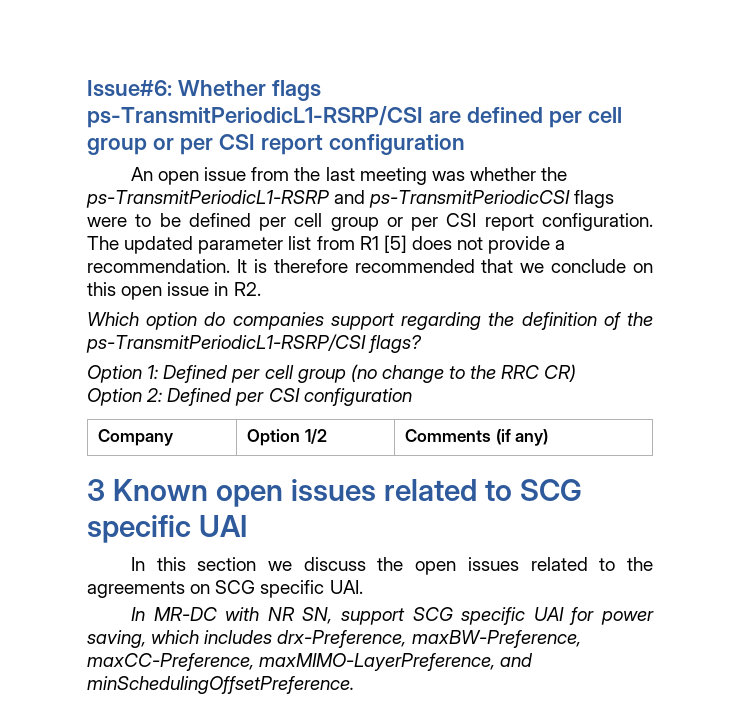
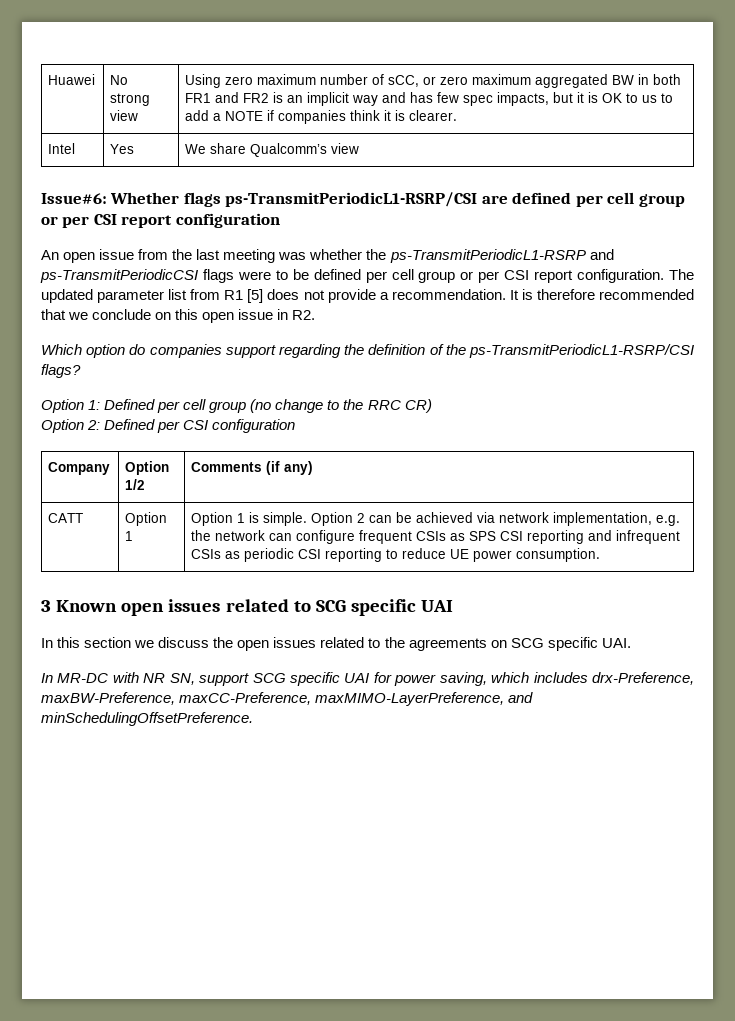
(87, 88) none -> [48,74,96,85] [110,75,129,85] [110,93,151,106] [110,110,139,121] [185,74,682,88] [185,92,674,106] [185,110,458,124] [48,143,76,154] [110,144,135,154] [185,143,360,157] Huawei | No strong view | Using zero maximum number of sCC, or zero maximum aggregated BW in both FR1 and FR2 is an implicit way and has few spec impacts, but it is OK to us to add a NOTE if companies think it is clearer. // Intel | Yes | We share Qualcomm’s view //
(549, 437) none -> [48,513,84,523] [125,512,168,526] [125,531,134,541] [191,512,681,526] [191,530,681,544] [191,548,601,562] // CATT | Option 1 | Option 1 is simple. Option 2 can be achieved via network implementation, e.g. the network can configure frequent CSIs as SPS CSI reporting and infrequent CSIs as periodic CSI reporting to reduce UE power consumption.

